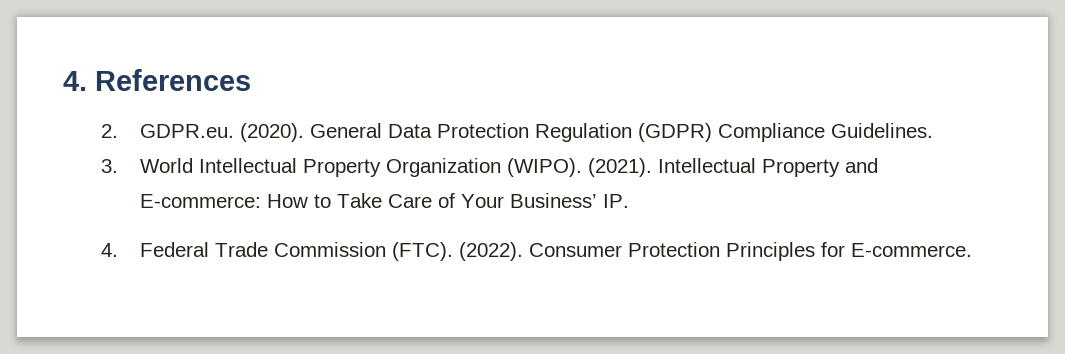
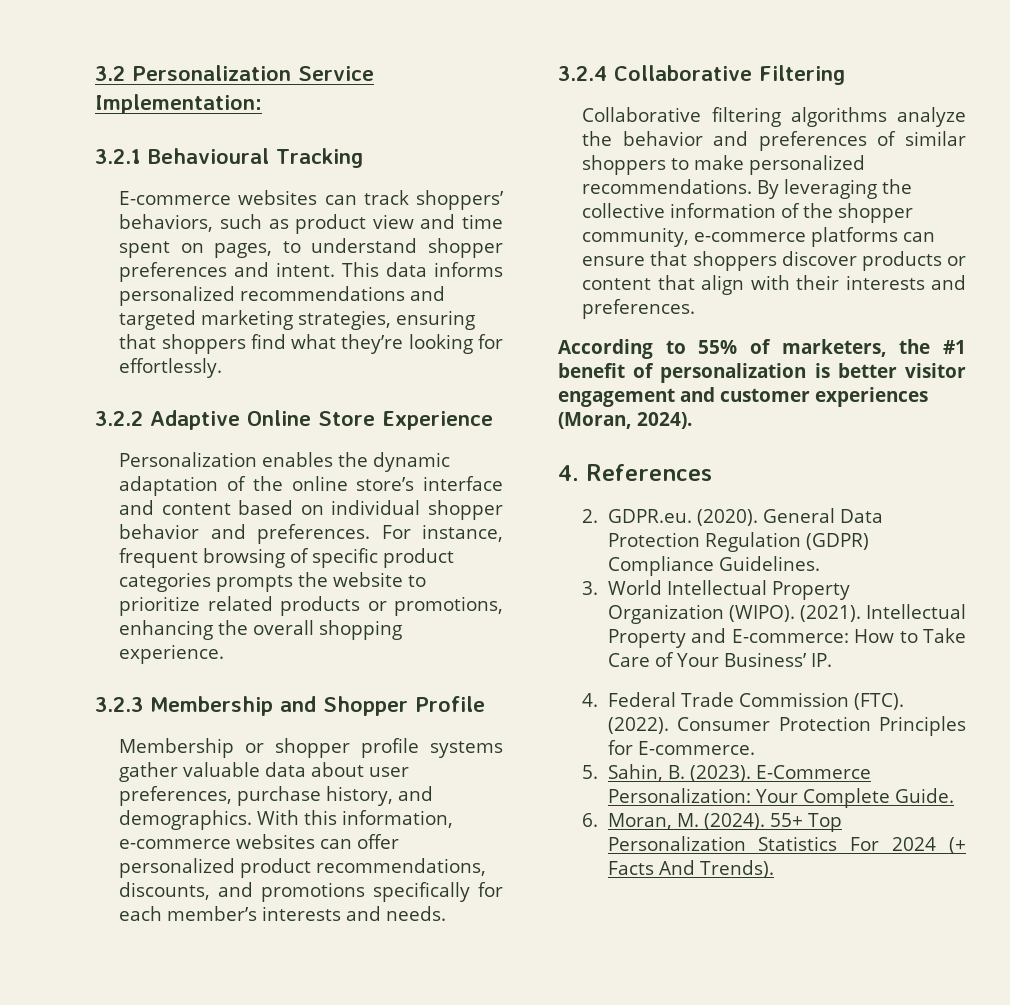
(63, 81) none -> [95,65,374,81] [95,94,262,114] [95,148,363,168] [119,190,504,210] [119,214,504,234] [119,238,503,258] [119,262,503,282] [119,286,446,306] [119,310,476,330] [119,334,504,354] [119,358,223,378] [95,410,493,430] [119,452,451,472] [119,476,504,496] [119,500,504,520] [119,524,504,544] [119,548,455,568] [119,572,427,592] [119,596,504,616] [119,620,403,640] [119,644,225,664] [95,696,485,716] [119,738,504,758] [119,762,410,782] [119,786,434,806] [119,810,454,830] [119,834,400,849] [119,858,487,878] [119,882,504,902] [119,906,447,921] [558,65,845,85] [582,107,966,127] [582,131,966,151] [582,155,866,175] [582,179,913,199] [582,203,914,223] [582,227,936,247] [582,251,966,271] [582,275,966,295] [582,299,696,319] [558,339,966,359] [558,363,966,383] [558,387,928,407] [558,412,692,429] 3.2 Personalization Service Implementation: // 3.2.1 Behavioural Tracking // E-commerce websites can track shoppers’ behaviors, such as product view and time spent on pages, to understand shopper preferences and intent. This data informs personalized recommendations and targeted marketing strategies, ensuring that shoppers find what they’re looking for effortlessly. // 3.2.2 Adaptive Online Store Experience // Personalization enables the dynamic adaptation of the online store’s interface and content based on individual shopper behavior and preferences. For instance, frequent browsing of specific product categories prompts the website to prioritize related products or promotions, enhancing the overall shopping experience. // 3.2.3 Membership and Shopper Profile // Membership or shopper profile systems gather valuable data about user preferences, purchase history, and demographics. With this information, e-commerce websites can offer personalized product recommendations, discounts, and promotions specifically for each member’s interests and needs. // 3.2.4 Collaborative Filtering // Collaborative filtering algorithms analyze the behavior and preferences of similar shoppers to make personalized recommendations. By leveraging the collective information of the shopper community, e-commerce platforms can ensure that shoppers discover products or content that align with their interests and preferences. // According to 55% of marketers, the #1 benefit of personalization is better visitor engagement and customer experiences (Moran, 2024). //
(972, 250) none -> [582,764,871,782] [607,788,954,808] [582,813,842,832] [607,836,966,854] [607,860,774,878] // 5. Sahin, B. (2023). E-Commerce Personalization: Your Complete Guide. // 6. Moran, M. (2024). 55+ Top Personalization Statistics For 2024 (+ Facts And Trends).

